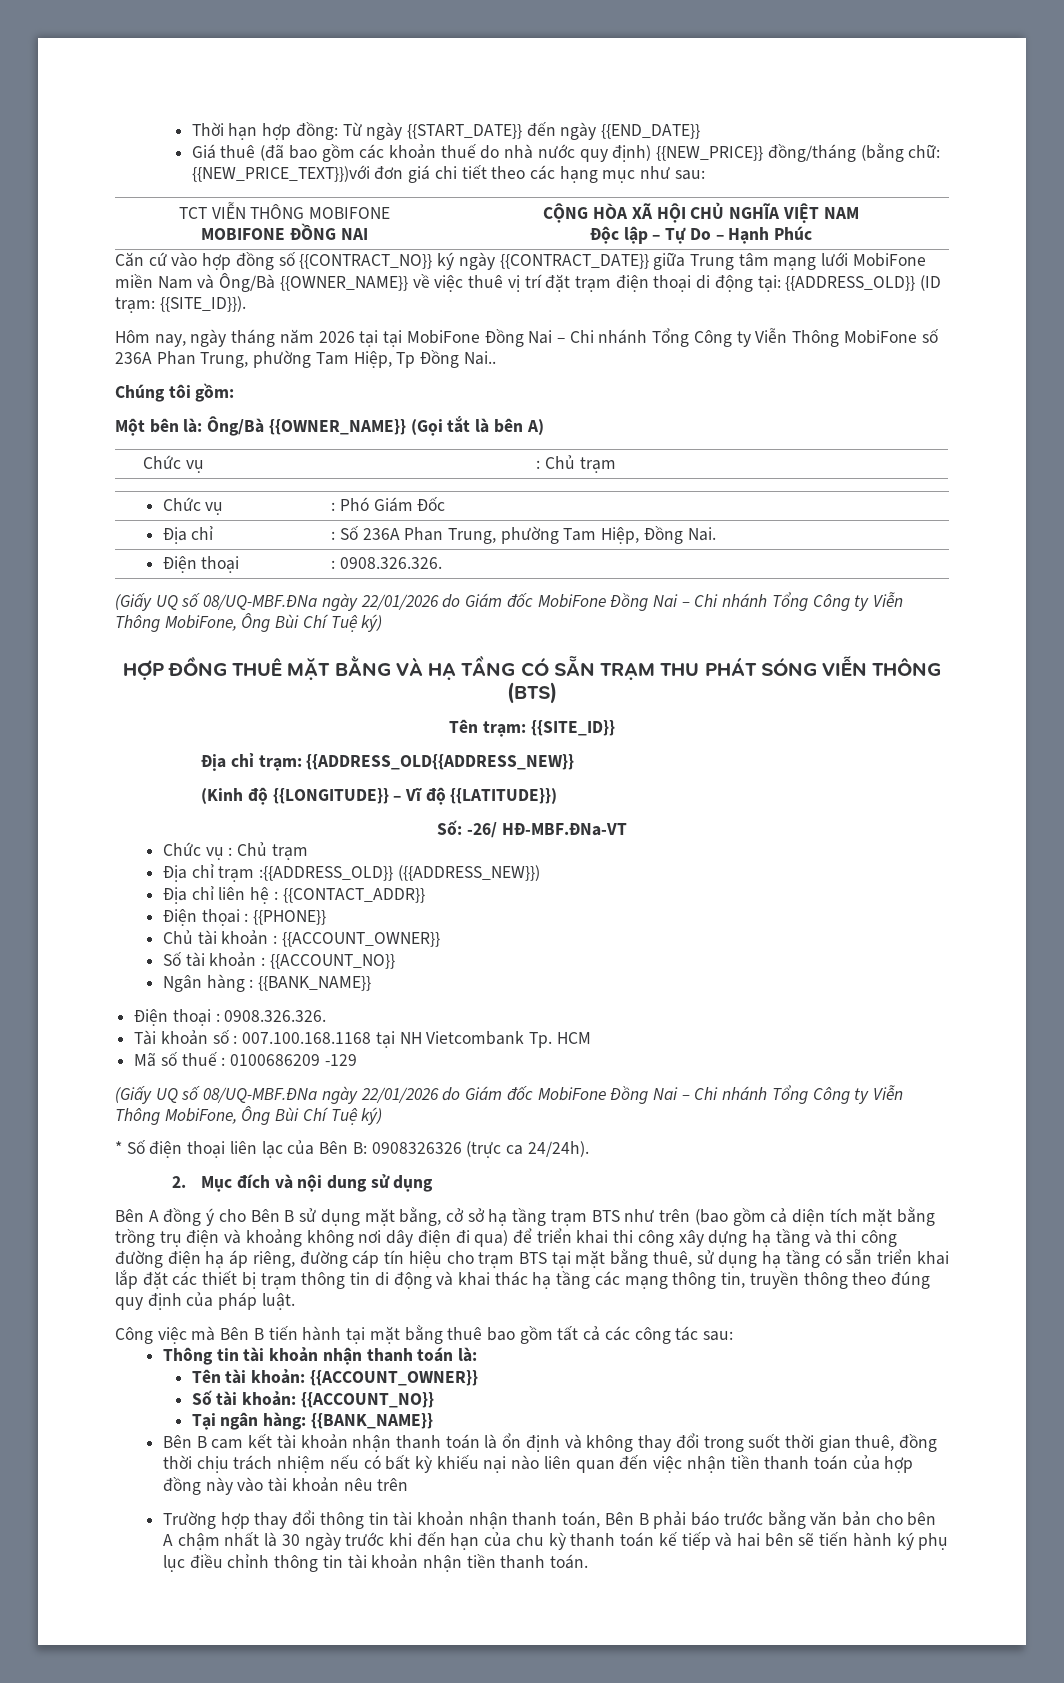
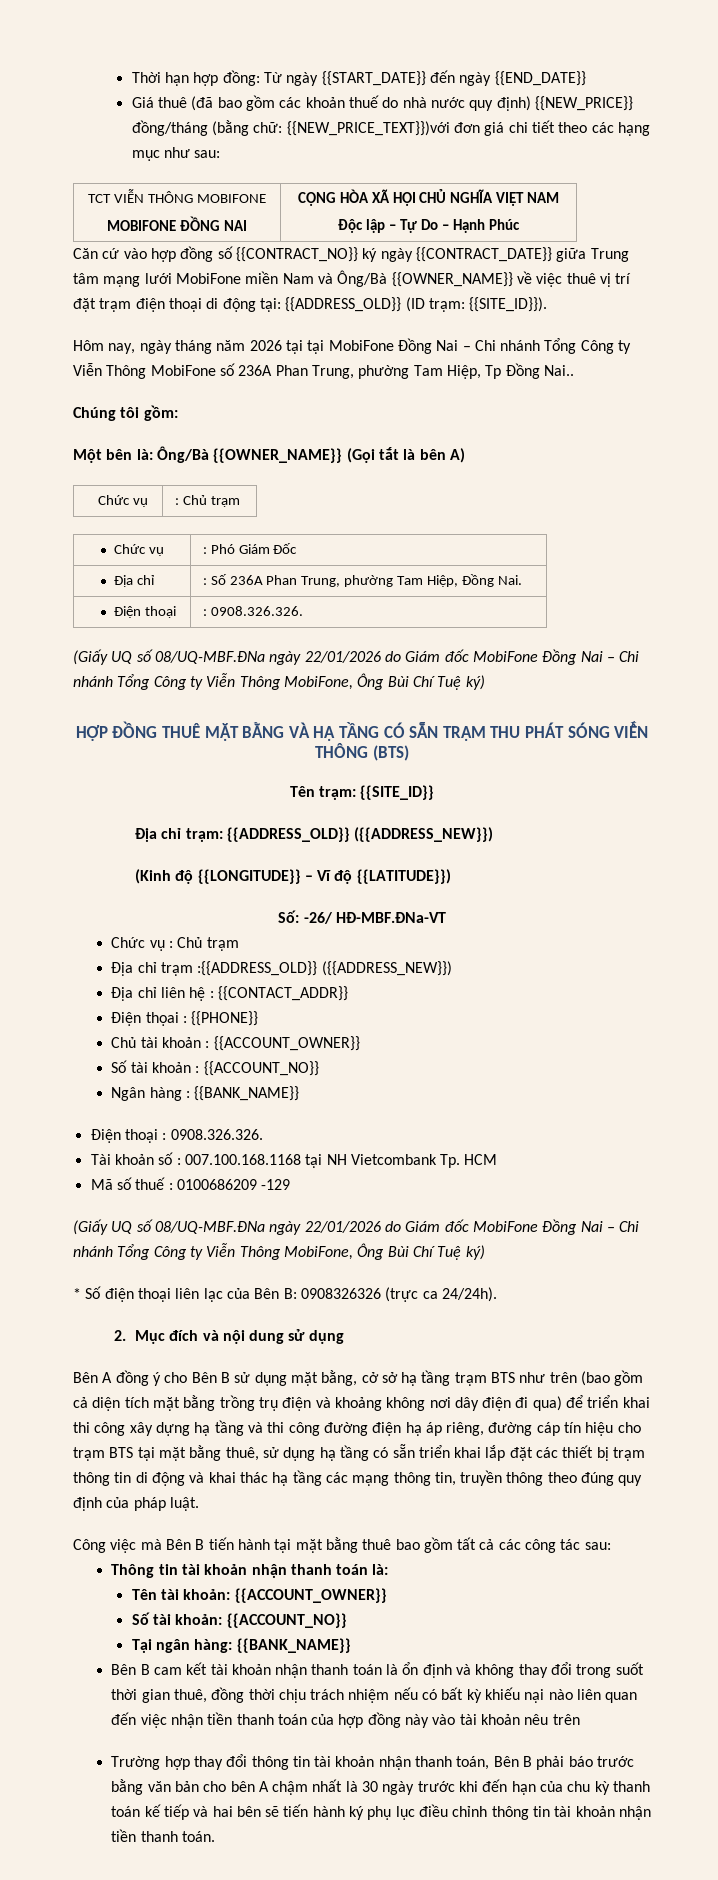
[306,754,575,770] {{ADDRESS_OLD{{ADDRESS_NEW}} -> [226,827,494,842] {{ADDRESS_OLD}} ({{ADDRESS_NEW}})

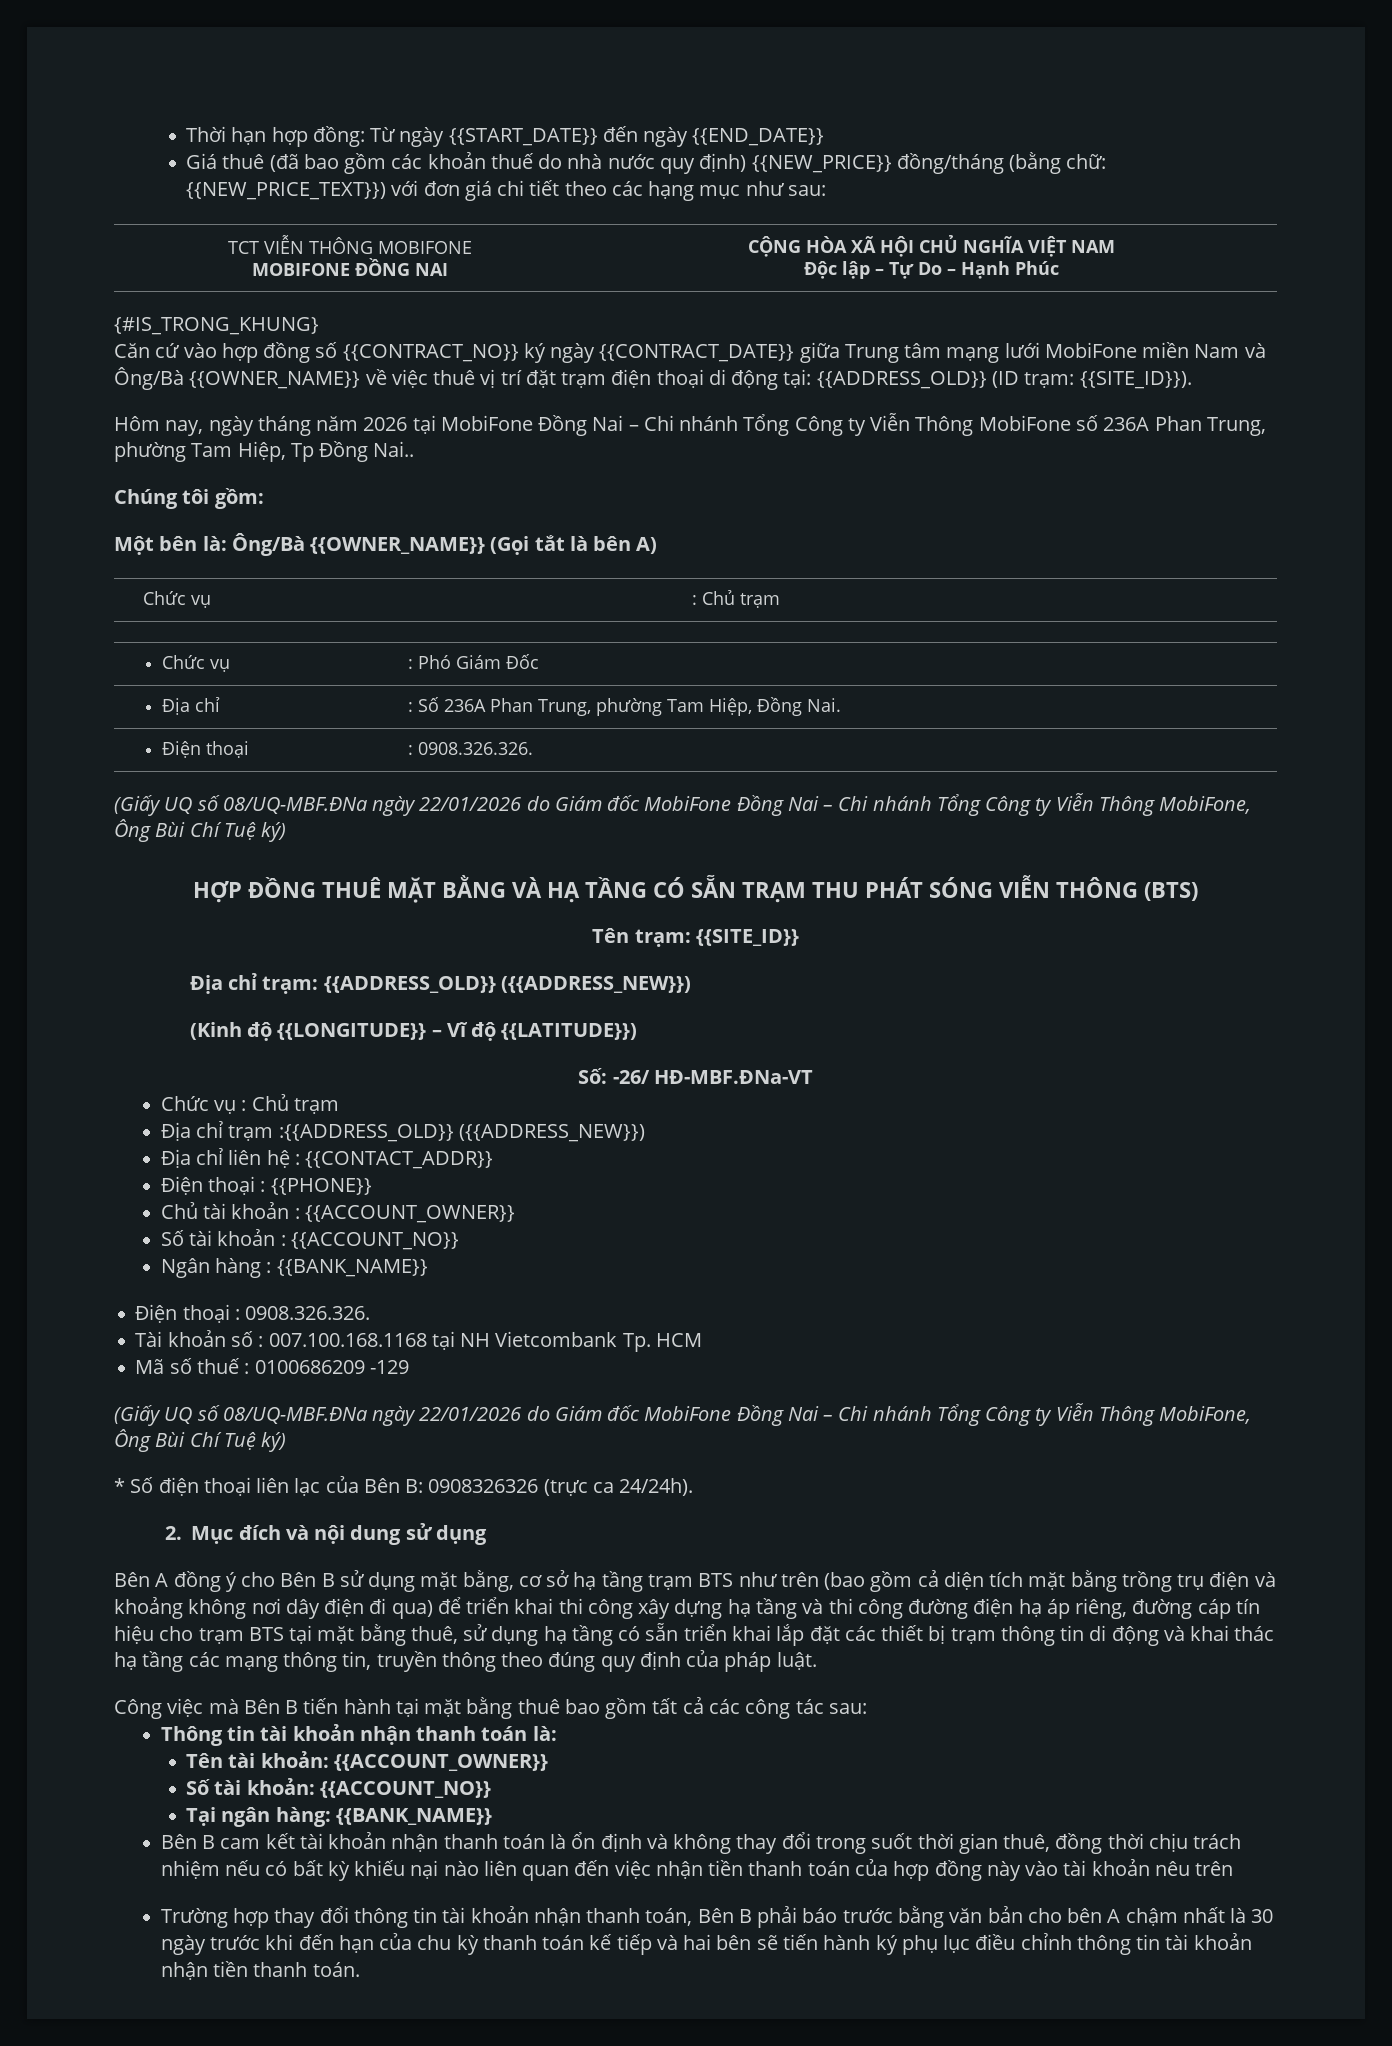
[286,121,450,136] {{NEW_PRICE_TEXT}})với -> [186,180,419,200] {{NEW_PRICE_TEXT}}) với
(520, 224) none -> [114,317,319,335] // {#IS_TRONG_KHUNG}
[307,340,325,354] tại -> (436, 424) none
[145,1012,179,1026] thọai -> [208,1176,256,1195] thoại
[361,1372,379,1383] cở -> [518,1575,542,1587] cơ

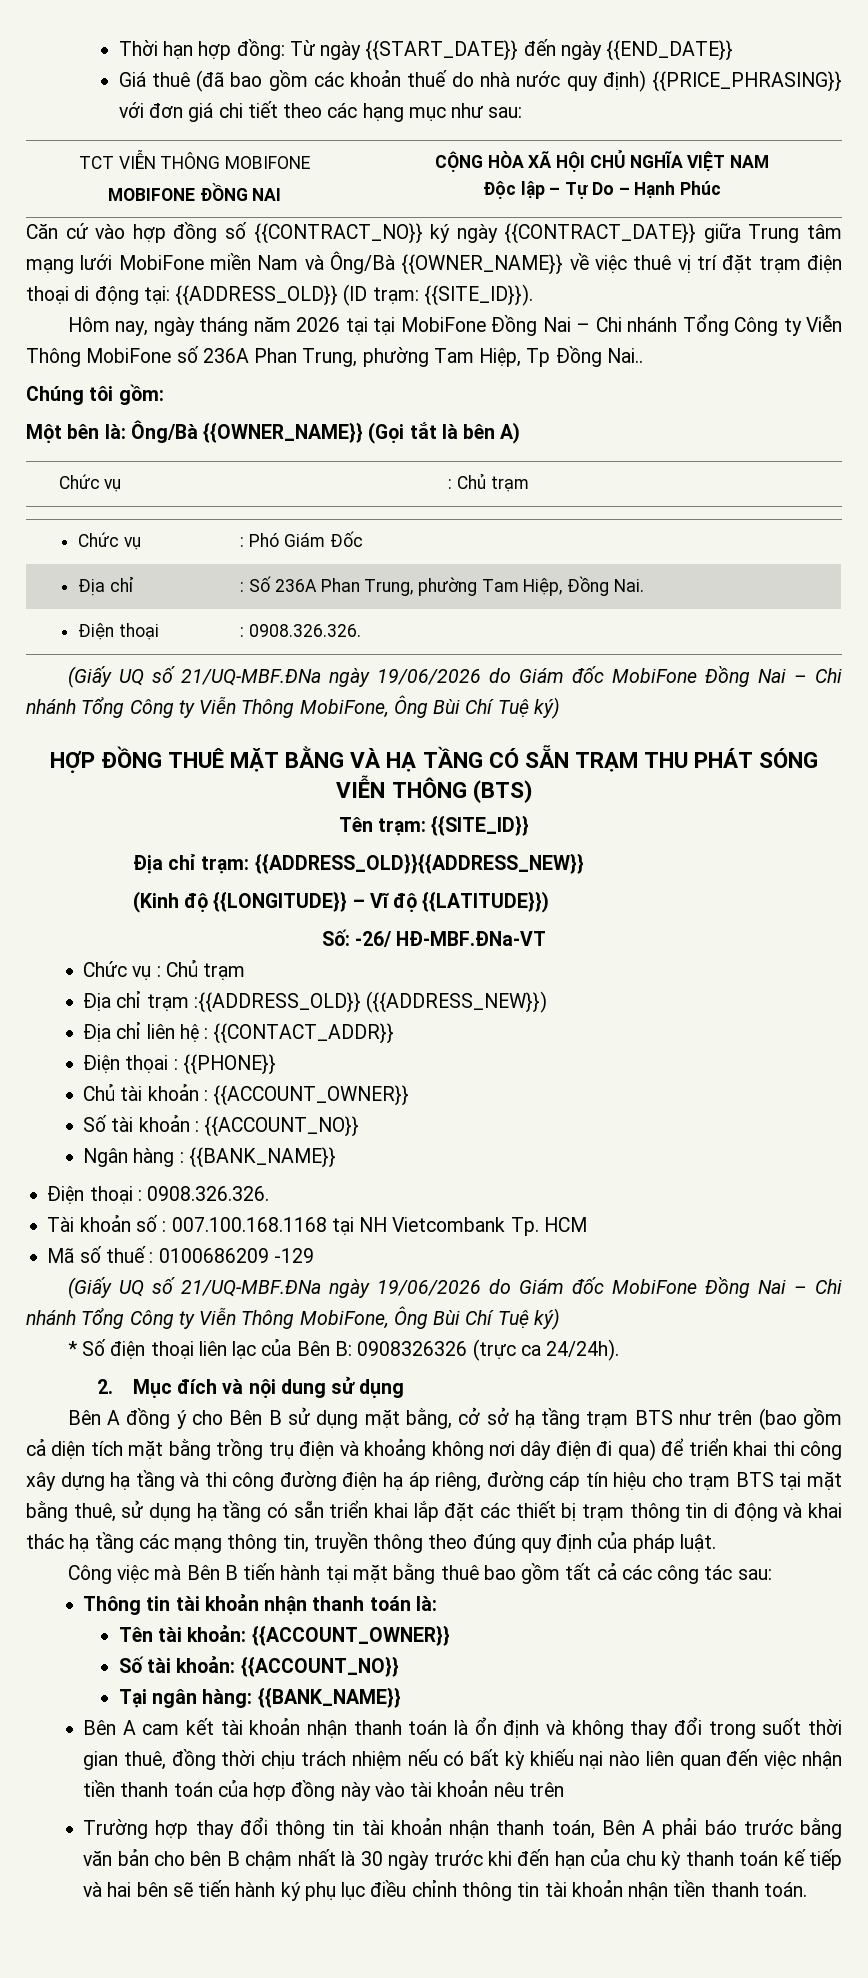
[751,152,1107,174] [186,182,387,200] {{NEW_PRICE}} đồng/tháng (bằng chữ: {{NEW_PRICE_TEXT}}) -> [652,71,842,92] {{PRICE_PHRASING}}
[114,317,319,335] // {#IS_TRONG_KHUNG} -> (722, 188) none
(436, 424) none -> [373,317,396,335] tại
[222,796,522,816] 08/UQ-MBF.ĐNa ngày 22/01/2026 -> [180,668,481,687] 21/UQ-MBF.ĐNa ngày 19/06/2026
[323,976,691,993] {{ADDRESS_OLD}} ({{ADDRESS_NEW}}) -> [254,853,584,874] {{ADDRESS_OLD}}{{ADDRESS_NEW}}
[208,1176,256,1195] thoại -> [125,1055,169,1073] thọai
[222,1406,522,1426] 08/UQ-MBF.ĐNa ngày 22/01/2026 -> [180,1279,481,1298] 21/UQ-MBF.ĐNa ngày 19/06/2026
[518,1575,542,1587] cơ -> [458,1407,481,1425] cở
[202,1835,216,1849] B -> [122,1720,136,1735] A
[738,1909,752,1923] B -> [642,1820,656,1835] A
[1107,1909,1121,1923] A -> [226,1851,240,1866] B

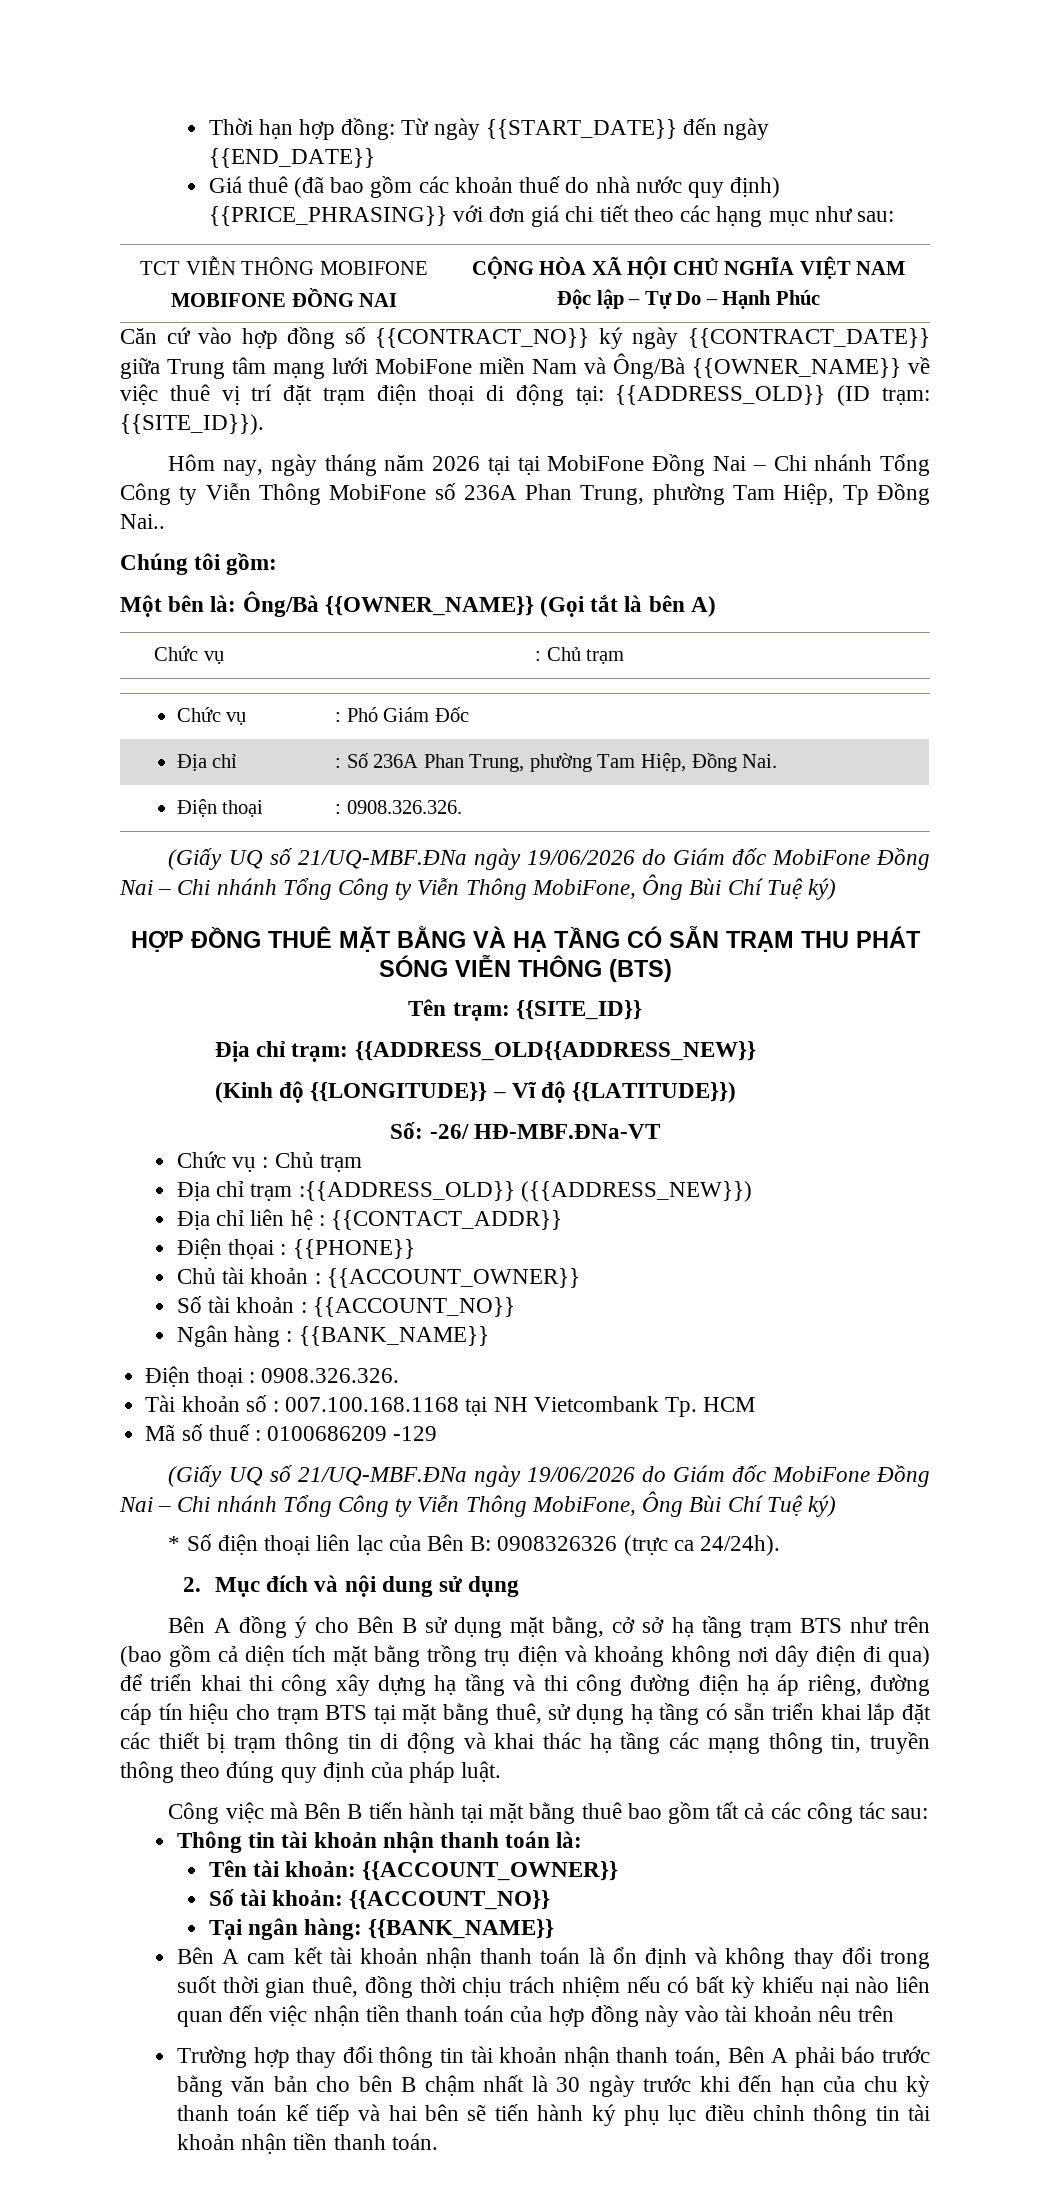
[254,853,584,874] {{ADDRESS_OLD}}{{ADDRESS_NEW}} -> [354,1041,756,1061] {{ADDRESS_OLD{{ADDRESS_NEW}}

